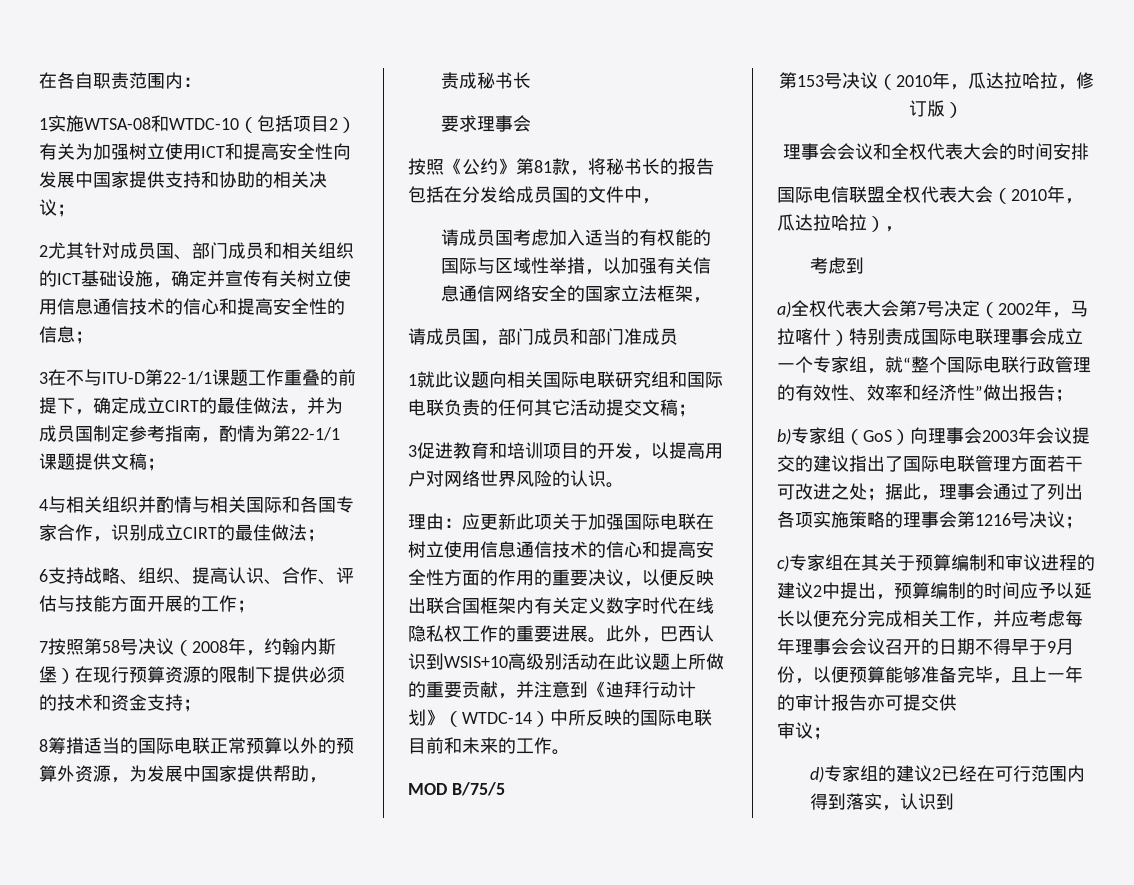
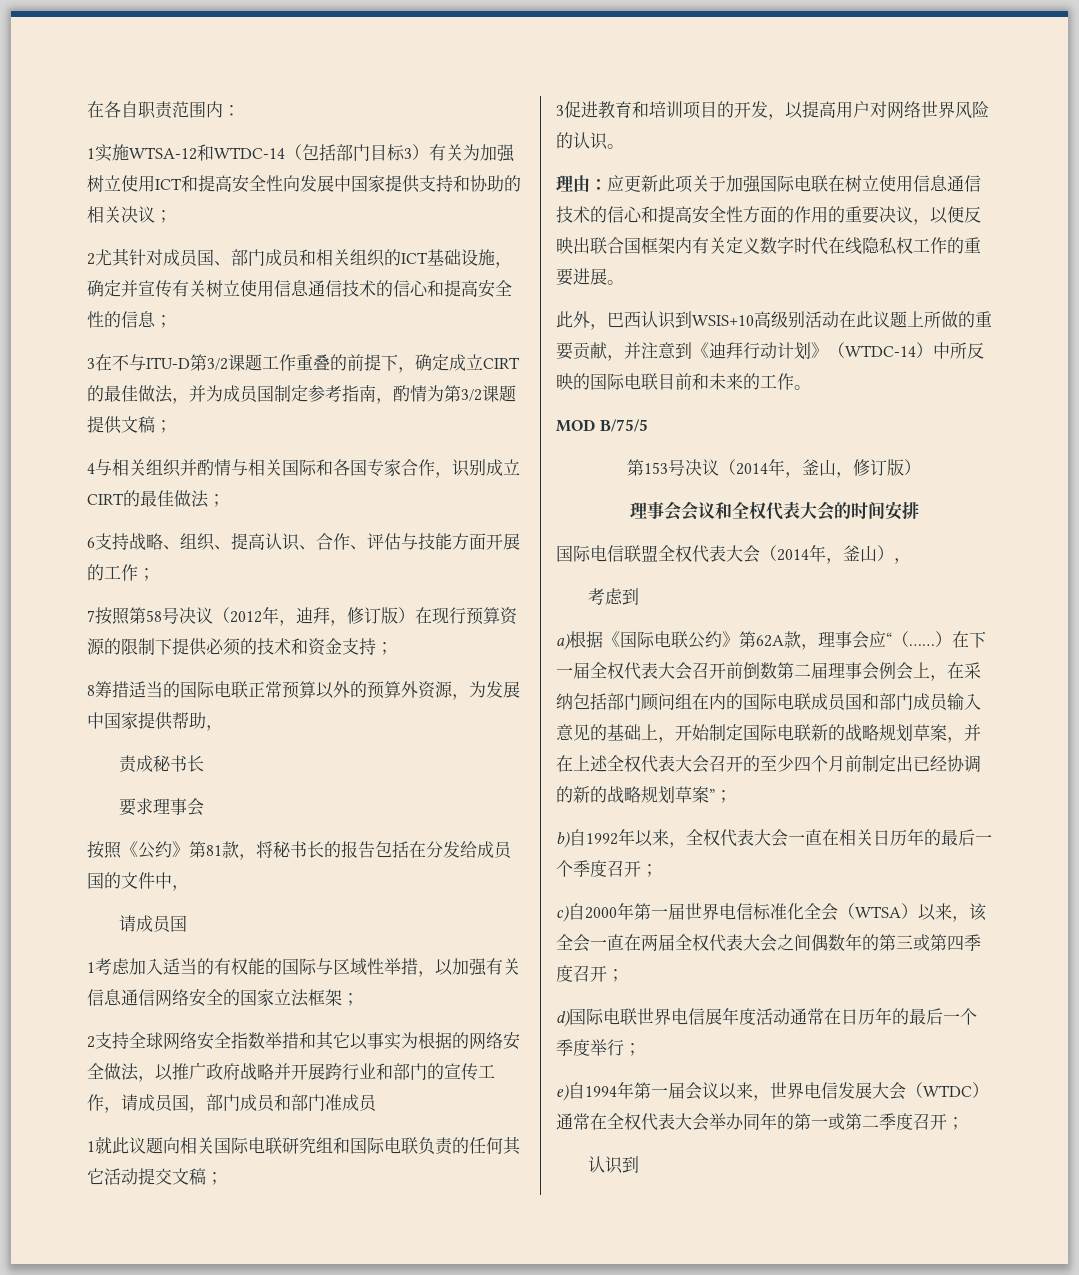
[84,115,338,133] WTSA-08和WTDC-10（包括项目2 -> [129,144,412,161] WTSA-12和WTDC-14（包括部门目标3
[163,371,212,385] 22-1/1 -> [207,358,228,370] 3/2
[291,427,340,441] 22-1/1 -> [461,389,482,401] 3/2
[192,638,336,656] [39,666,57,683] 2008年，约翰内斯堡 -> [230,606,398,626] 2012年，迪拜，修订版
(513, 238) none -> [87,962,95,973] // 1
[692,297,711,303] ， // -> [342,993,359,1006] [87,1031,520,1050] [87,1062,495,1082] [87,1094,121,1113] ； // 2支持全球网络安全指数举措和其它以事实为根据的网络安全做法，以推广政府战略并开展跨行业和部门的宣传工作，
(606, 640) none -> (624, 282) //
[895,72,1058,90] 2010年，瓜达拉哈拉 -> [736,458,836,478] 2014年，釜山
[1011,186,1083,204] [777,214,867,231] 2010年，瓜达拉哈拉 -> [777,544,877,564] 2014年，釜山
[791,300,1088,318] [777,328,1083,346] [777,356,1091,374] [777,384,1073,402] [777,427,1090,445] [777,455,1083,472] [777,483,1083,501] [777,511,1083,529] [777,554,1095,572] [777,582,1092,600] [777,610,1083,628] [777,638,1074,655] [777,666,1083,684] [777,694,957,711] [777,722,831,740] [809,765,1085,783] [809,793,900,811] 全权代表大会第7号决定（2002年，马拉喀什）特别责成国际电联理事会成立一个专家组，就“整个国际电联行政管理的有效性、效率和经济性”做出报告； // b)专家组（GoS）向理事会2003年会议提交的建议指出了国际电联管理方面若干可改进之处；据此，理事会通过了列出各项实施策略的理事会第1216号决议； // c)专家组在其关于预算编制和审议进程的建议2中提出，预算编制的时间应予以延长以便充分完成相关工作，并应考虑每年理事会会议召开的日期不得早于9月份，以便预算能够准备完毕，且上一年的审计报告亦可提交供 // 审议； // d)专家组的建议2已经在可行范围内得到落实， -> [569,631,986,650] [556,662,981,681] [556,693,981,711] [556,724,981,743] [556,755,981,773] [556,786,732,804] [556,828,992,848] [556,860,658,877] [556,902,987,922] [556,933,981,952] [556,965,624,982] [556,1007,977,1027] [556,1039,641,1056] [556,1081,989,1101] [556,1112,964,1131] 根据《国际电联公约》第62A款，理事会应“（……）在下一届全权代表大会召开前倒数第二届理事会例会上，在采纳包括部门顾问组在内的国际电联成员国和部门成员输入意见的基础上，开始制定国际电联新的战略规划草案，并在上述全权代表大会召开的至少四个月前制定出已经协调的新的战略规划草案”； // b)自1992年以来，全权代表大会一直在相关日历年的最后一个季度召开； // c)自2000年第一届世界电信标准化全会（WTSA）以来，该全会一直在两届全权代表大会之间偶数年的第三或第四季度召开； // d)国际电联世界电信展年度活动通常在日历年的最后一个季度举行； // e)自1994年第一届会议以来，世界电信发展大会（WTDC）通常在全权代表大会举办同年的第一或第二季度召开； //

